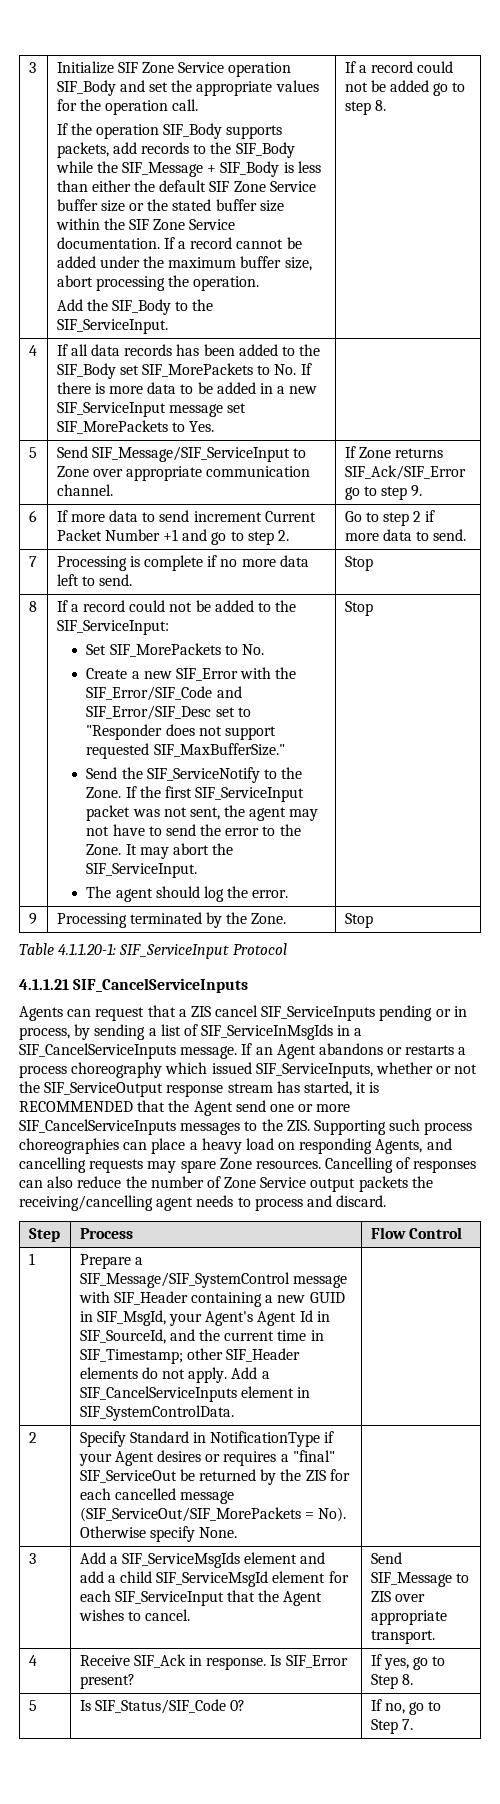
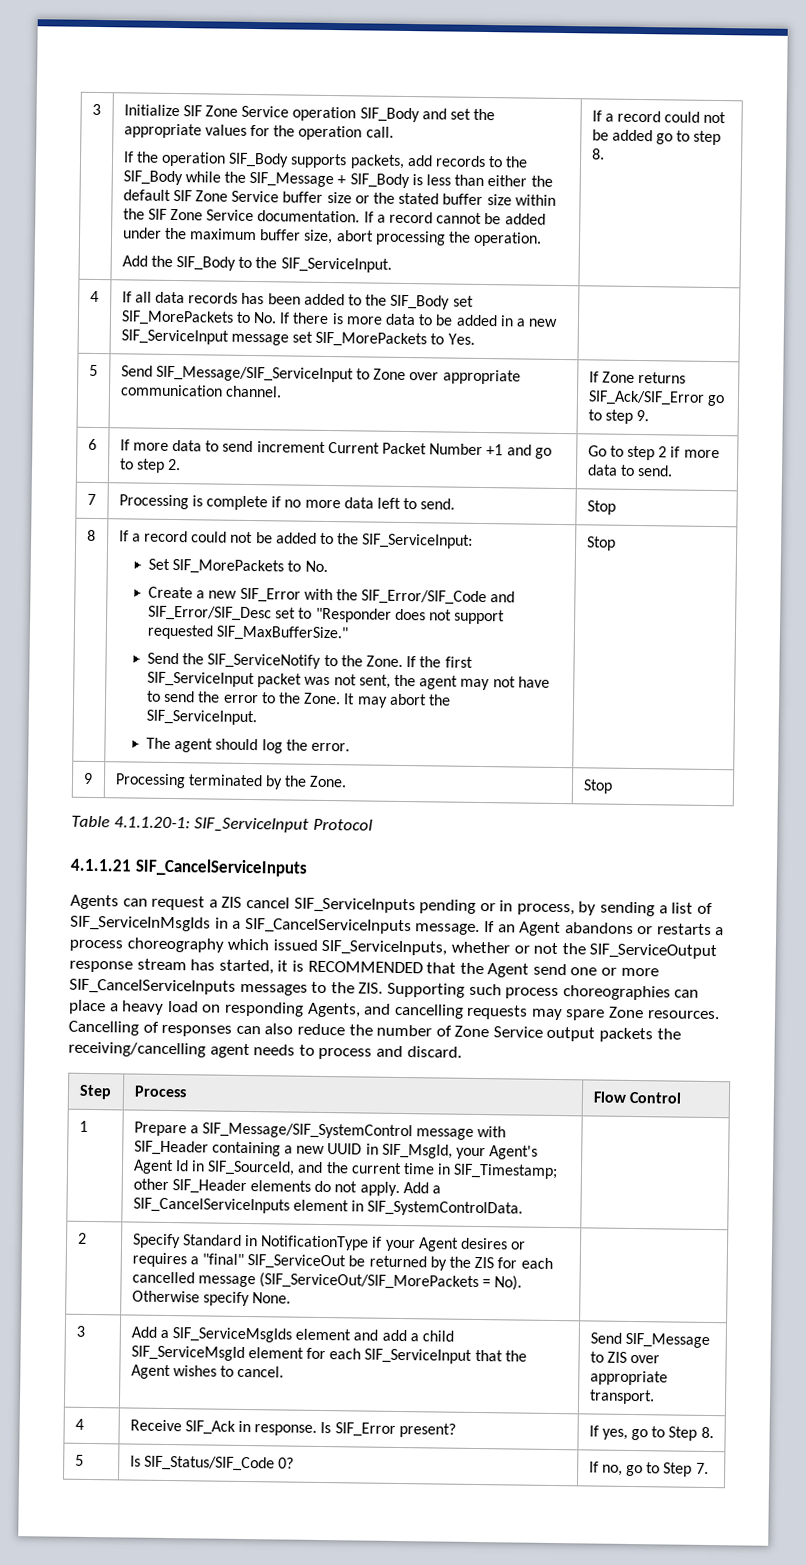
[147,1005,176,1017] that -> (206, 903) none
[309,1292,345,1303] GUID -> [327,1143,363,1155] UUID

